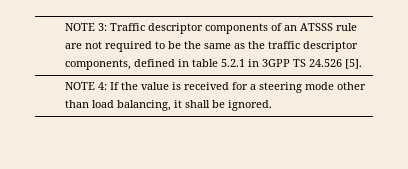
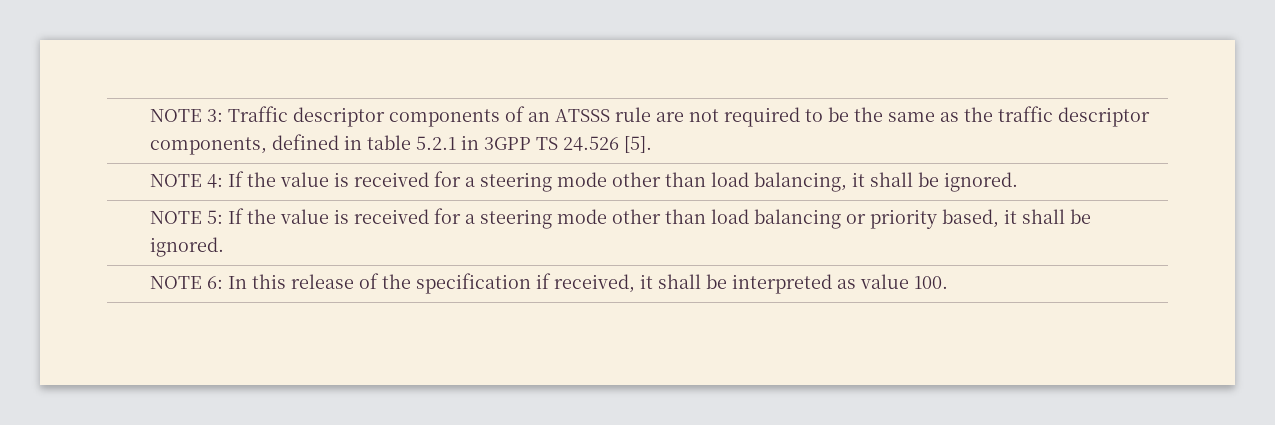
(273, 105) none -> [149,208,1091,229] [149,237,224,257] [149,273,948,294] // NOTE 5: If the value is received for a steering mode other than load balancing or priority based, it shall be ignored. // NOTE 6: In this release of the specification if received, it shall be interpreted as value 100.

